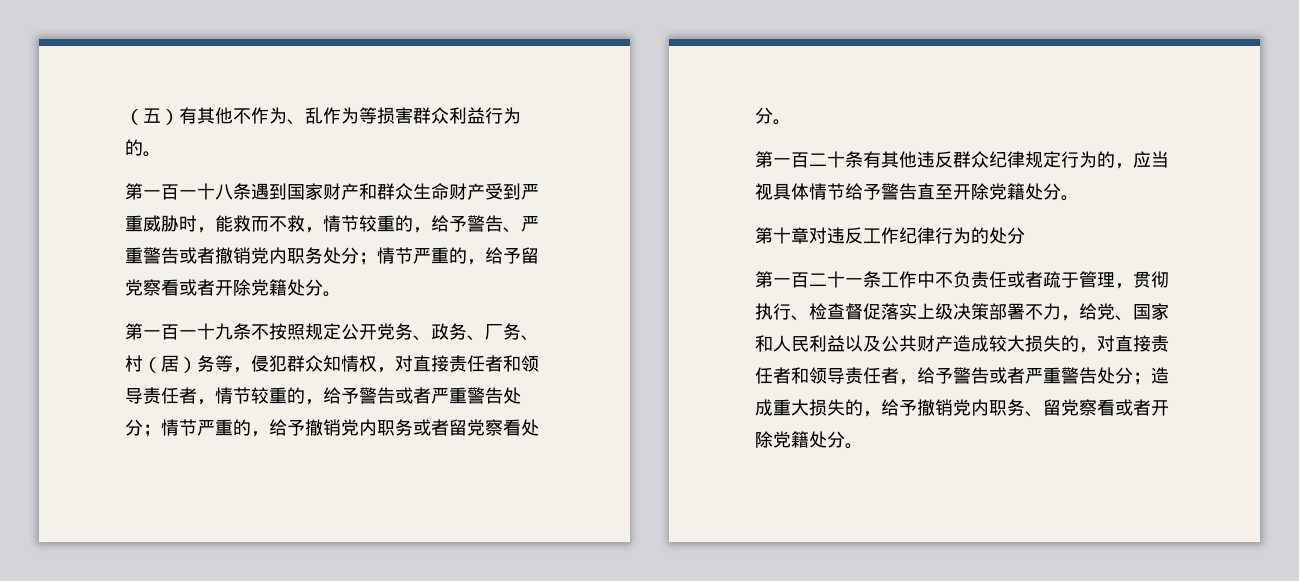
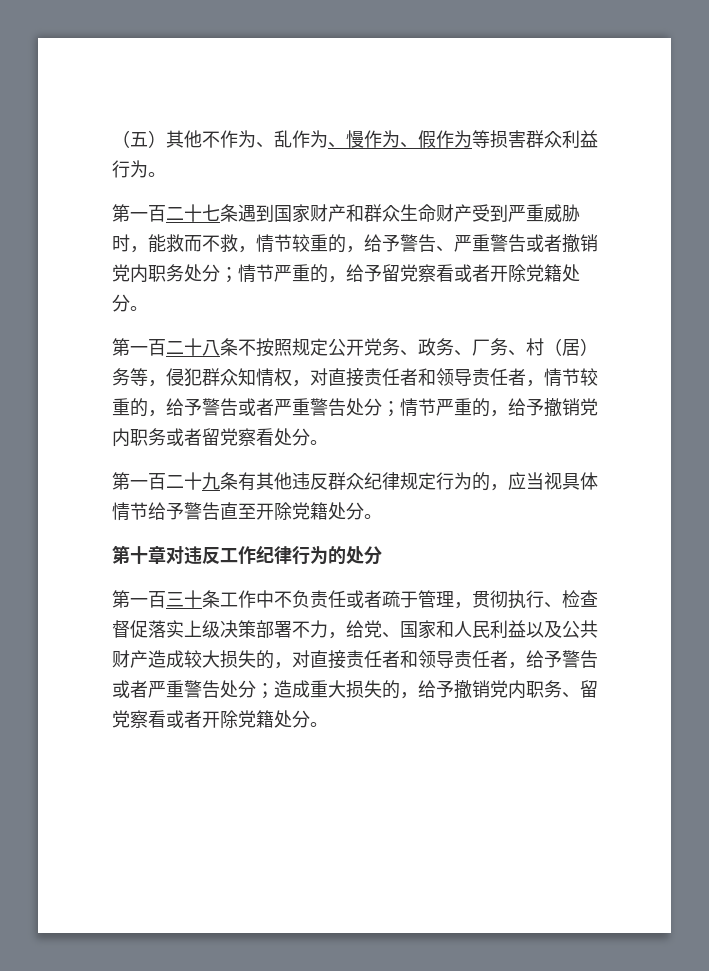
[179,107,197,124] 有 -> (166, 139) none
(359, 115) none -> [328,130,472,148] 、慢作为、假作为
[125,139,161,157] [125,183,233,200] 的。 // 第一百一十八 -> [148,172,166,177] [112,204,220,222] 。 // 第一百二十七
[179,323,233,340] 一十九 -> [166,338,220,356] 二十八
(845, 159) none -> [202,472,220,490] 九
[809,271,863,288] 二十一 -> [166,590,202,608] 三十

